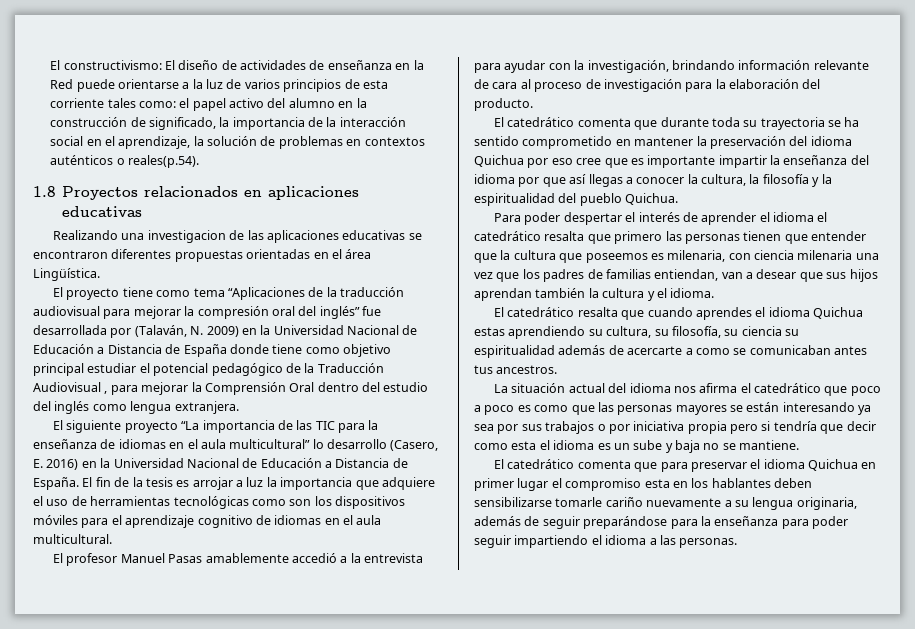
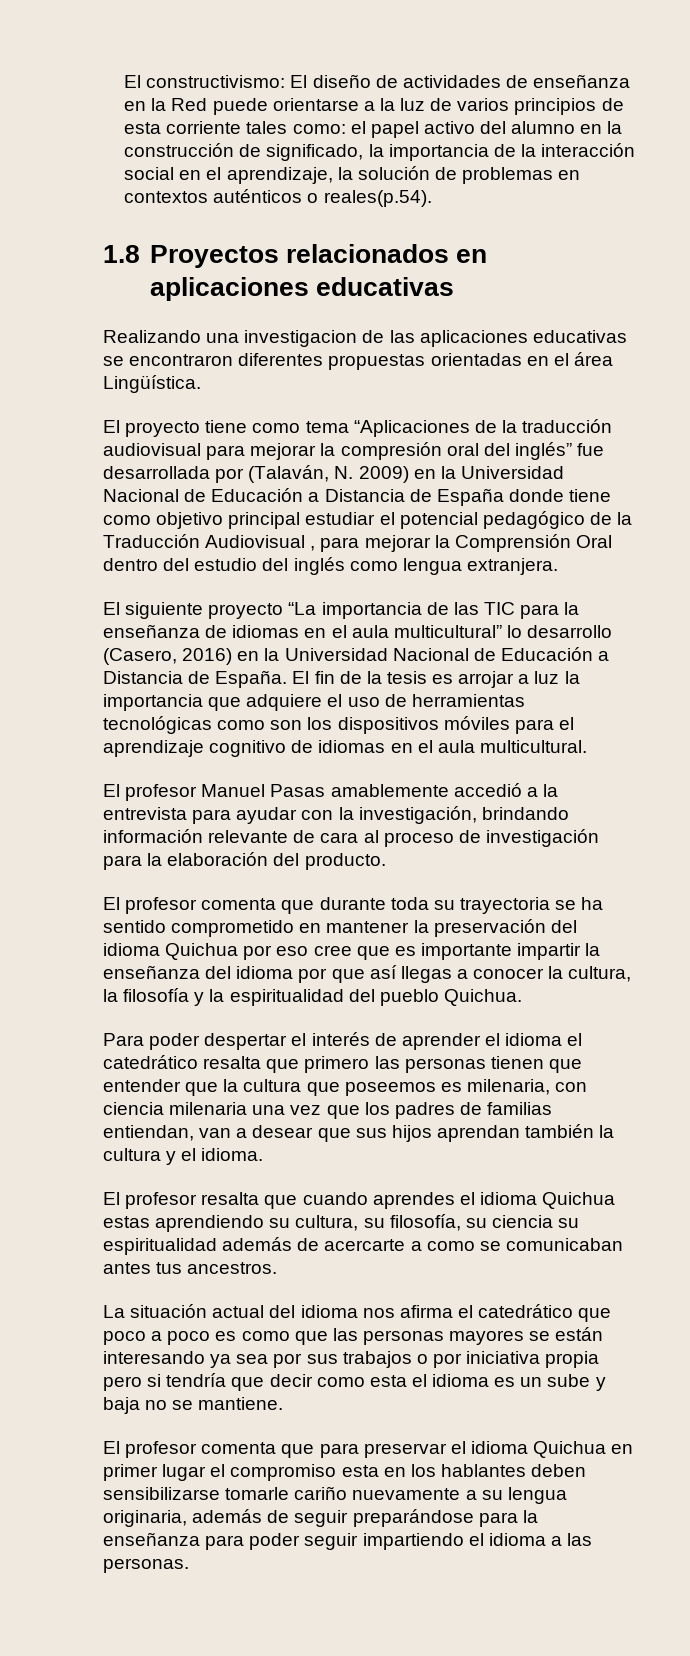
[33,459,43,468] E. -> (177, 656) none
[507,117,575,127] catedrático -> [125,897,198,914] profesor
[507,307,575,317] catedrático -> [125,1192,198,1209] profesor
[507,459,575,469] catedrático -> [125,1441,198,1458] profesor

